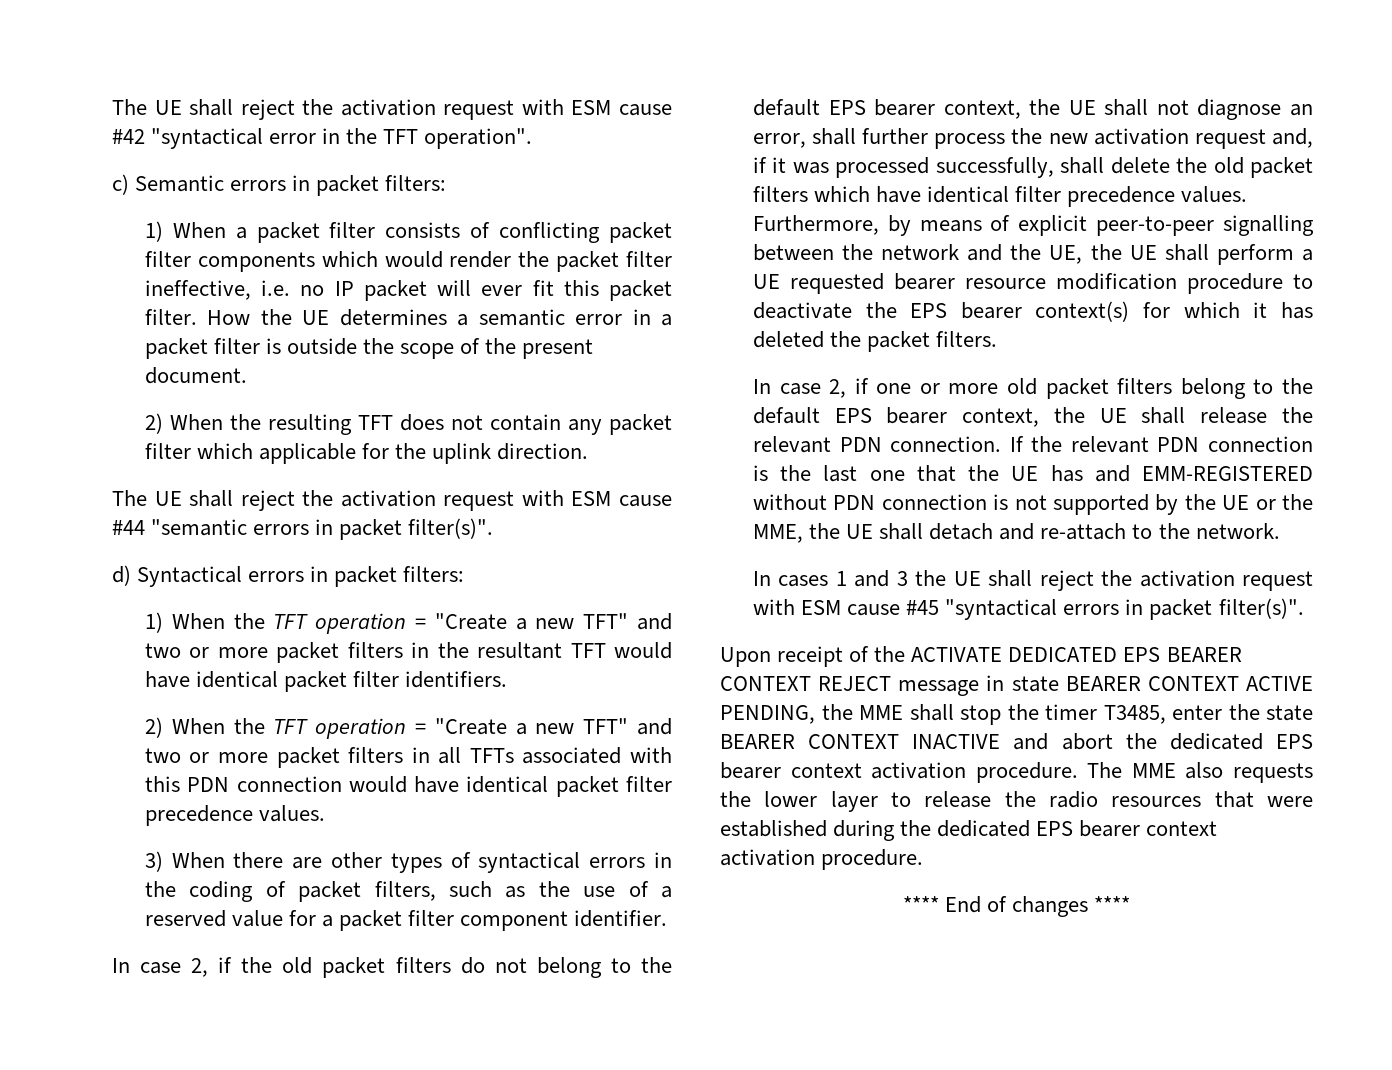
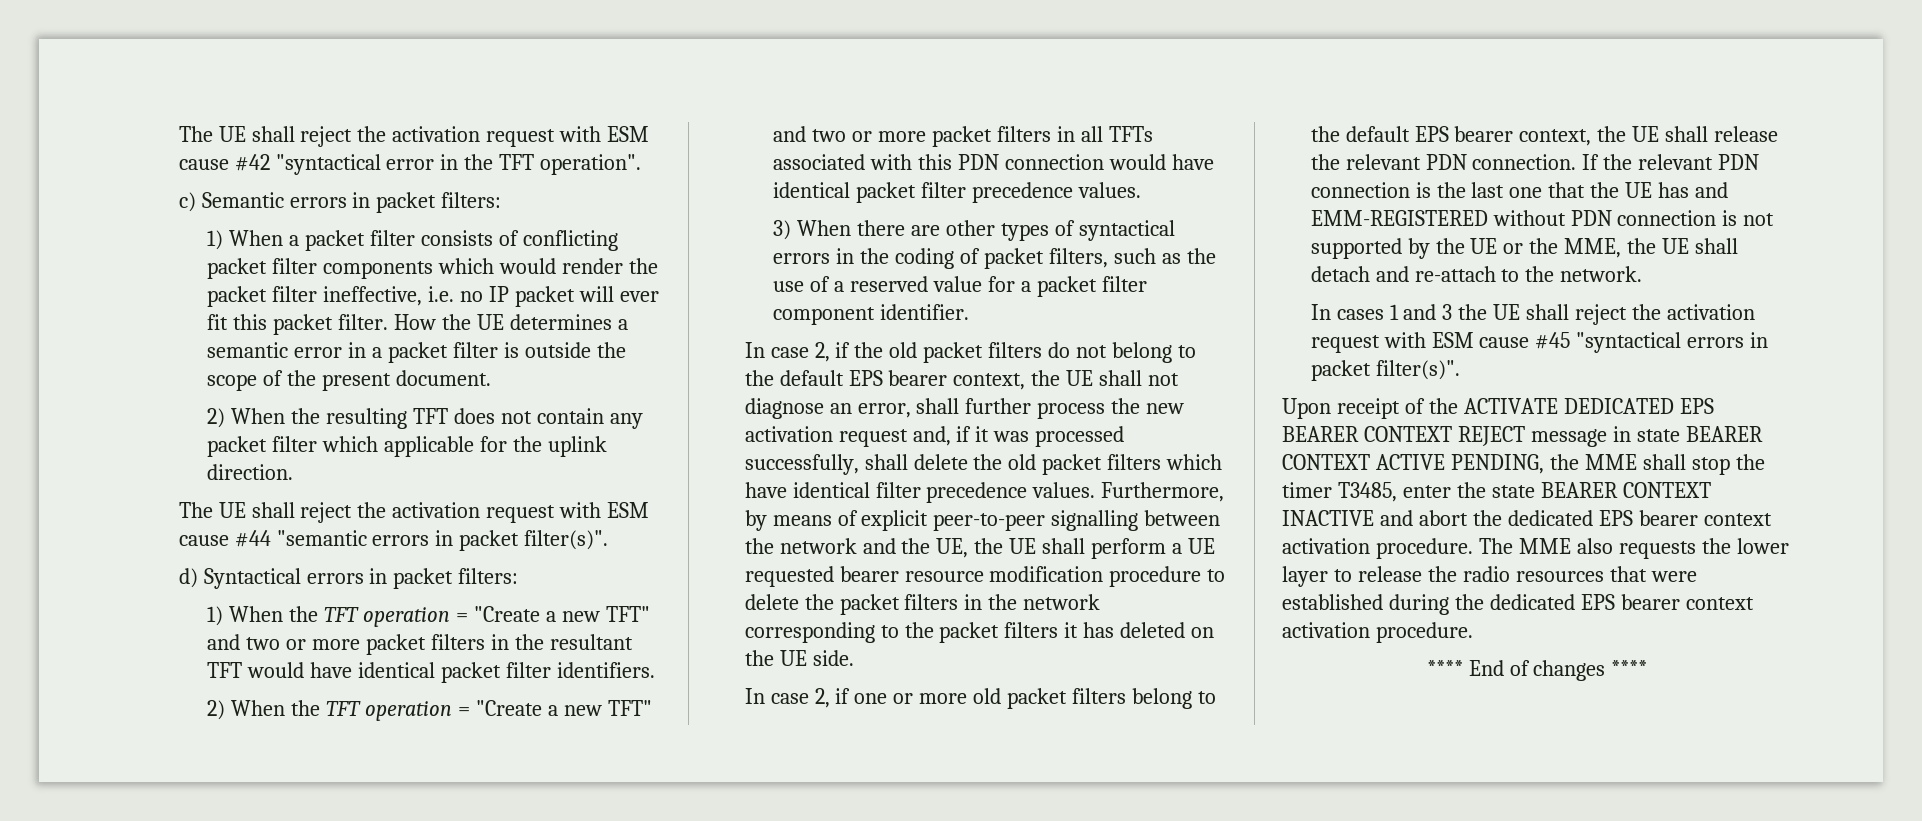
[752,301,1313,322] [752,331,998,352] deactivate the EPS bearer context(s) for which it has deleted the packet filters. -> [744,594,1101,615] [744,622,1215,643] [744,650,854,666] delete the packet filters in the network corresponding to the packet filters it has deleted on the UE side.

